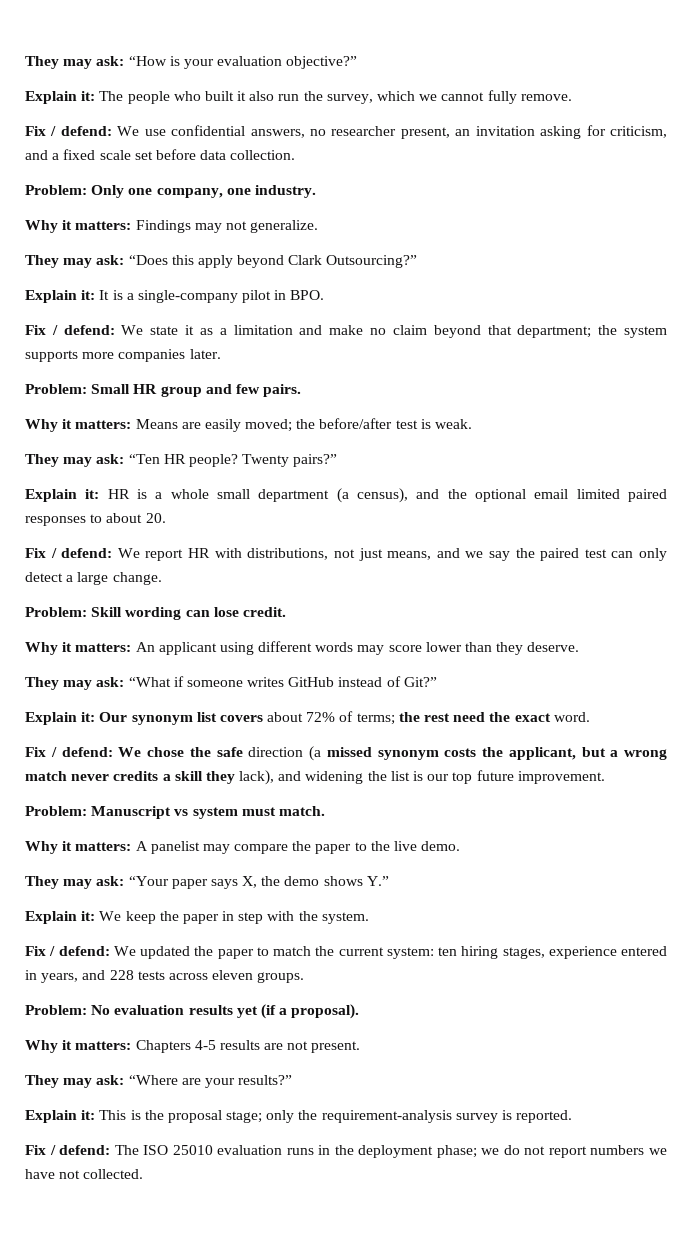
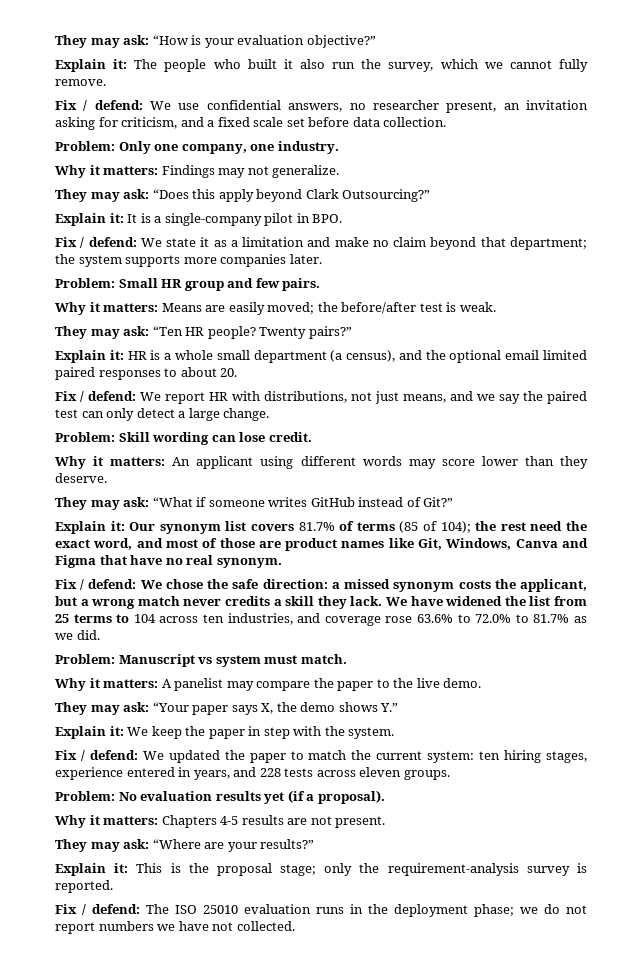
[267,711,395,725] about 72% of terms; -> [298,521,471,533] 81.7% of terms (85 of 104);
[553,712,590,722] word. -> [93,538,589,551] [55,555,282,568] word, and most of those are product names like Git, Windows, Canva and Figma that have no real synonym.
[248,746,321,761] direction (a -> [262,579,340,589] direction: a
[239,770,605,785] lack), and widening the list is our top future improvement. -> [350,596,588,606] [55,613,588,626] [55,630,100,640] lack. We have widened the list from 25 terms to 104 across ten industries, and coverage rose 63.6% to 72.0% to 81.7% as we did.

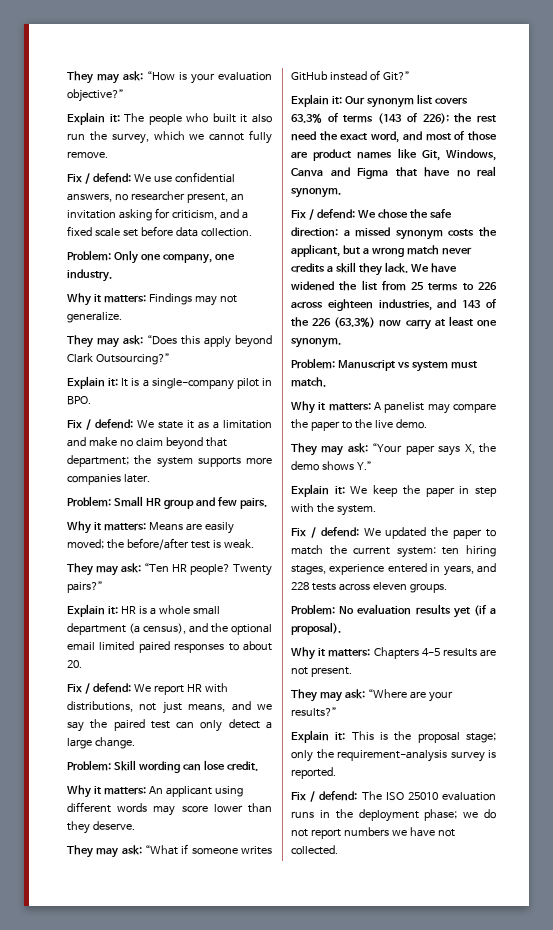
[298,522,335,531] 81.7% -> [291,113,322,123] 63.3%
[399,521,471,533] (85 of 104); -> [378,113,449,124] (143 of 226);
[133,613,588,626] [55,630,100,640] 104 across ten industries, and coverage rose 63.6% to 72.0% to 81.7% as we did. -> [478,282,497,290] [291,299,497,311] [291,316,497,330] [291,337,341,348] 226 across eighteen industries, and 143 of the 226 (63.3%) now carry at least one synonym.

